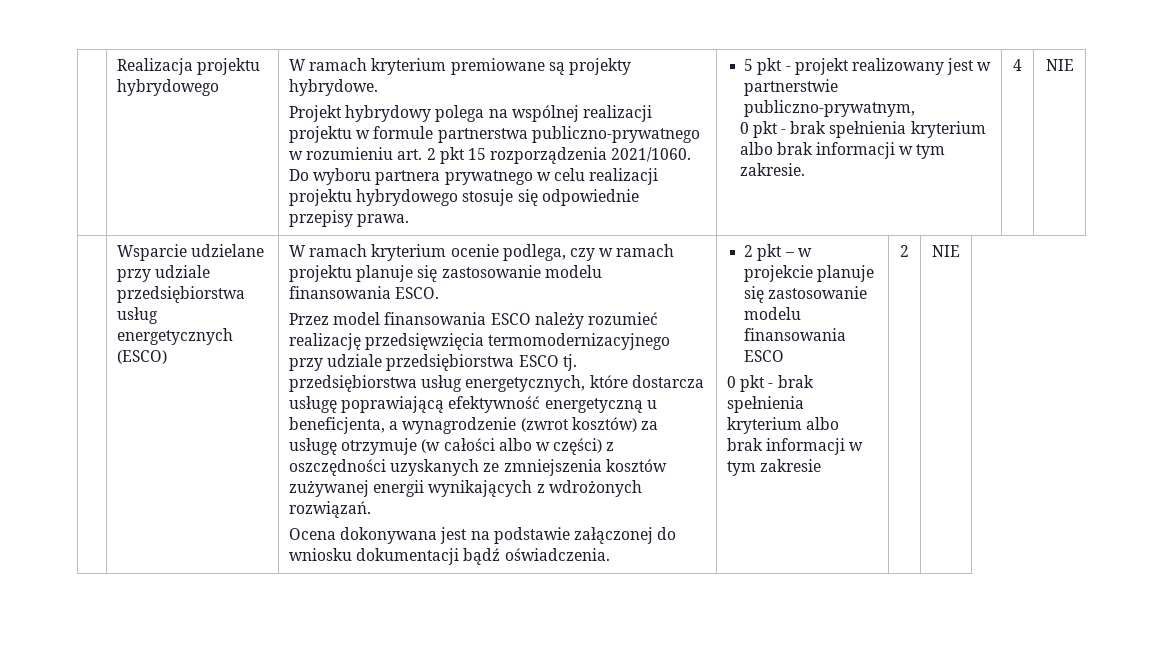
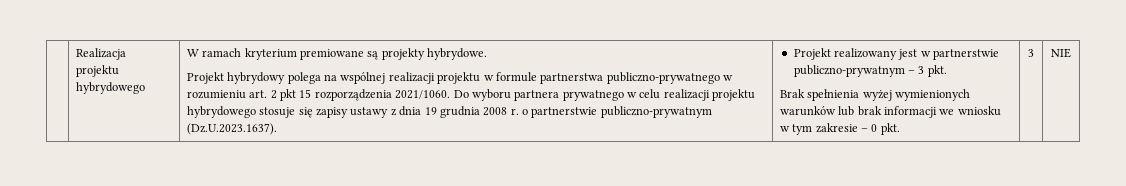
[541,189,639,206] [289,210,410,227] [744,58,992,75] [744,79,839,96] [744,100,916,117] [739,121,986,138] [739,142,946,159] [739,163,805,176] [1013,59,1022,71] [1045,59,1074,71] [117,244,265,261] [117,265,211,282] [117,286,246,303] [117,307,159,324] [117,328,234,345] [117,350,168,364] [289,244,675,261] [289,265,602,282] [289,286,440,299] [289,312,659,329] [289,333,671,350] [289,354,577,371] [289,375,704,392] [289,396,657,413] [289,417,659,434] [289,438,615,455] [289,459,667,476] [289,480,642,497] [289,501,372,518] [289,527,677,544] [289,548,610,565] [744,244,812,261] [744,265,875,282] [744,286,868,303] [744,307,802,320] [744,328,847,341] [744,350,785,362] [727,375,814,392] [727,396,805,413] [727,417,840,434] [727,438,846,455] odpowiednie przepisy prawa. | 5 pkt - projekt realizowany jest w partnerstwie publiczno-prywatnym, // 0 pkt - brak spełnienia kryterium albo brak informacji w tym zakresie. | 4 | NIE // | Wsparcie udzielane przy udziale przedsiębiorstwa usług energetycznych (ESCO) | W ramach kryterium ocenie podlega, czy w ramach projektu planuje się zastosowanie modelu finansowania ESCO. // Przez model finansowania ESCO należy rozumieć realizację przedsięwzięcia termomodernizacyjnego przy udziale przedsiębiorstwa ESCO tj. przedsiębiorstwa usług energetycznych, które dostarcza usługę poprawiającą efektywność energetyczną u beneficjenta, a wynagrodzenie (zwrot kosztów) za usługę otrzymuje (w całości albo w części) z oszczędności uzyskanych ze zmniejszenia kosztów zużywanej energii wynikających z wdrożonych rozwiązań. // Ocena dokonywana jest na podstawie załączonej do wniosku dokumentacji bądź oświadczenia. | 2 pkt – w projekcie planuje się zastosowanie modelu finansowania ESCO // 0 pkt - brak spełnienia kryterium albo brak informacji -> [316,106,712,118] [186,123,277,135] [793,48,1000,60] [793,65,947,77] [779,89,971,101] [779,106,1001,118] zapisy ustawy z dnia 19 grudnia 2008 r. o partnerstwie publiczno-prywatnym (Dz.U.2023.1637). | Projekt realizowany jest w partnerstwie publiczno-prywatnym – 3 pkt. // Brak spełnienia wyżej wymienionych warunków lub brak informacji we wniosku
[900,245,909,257] | 2 -> [861,123,900,135] [1028,49,1034,57] – 0 pkt. | 3

